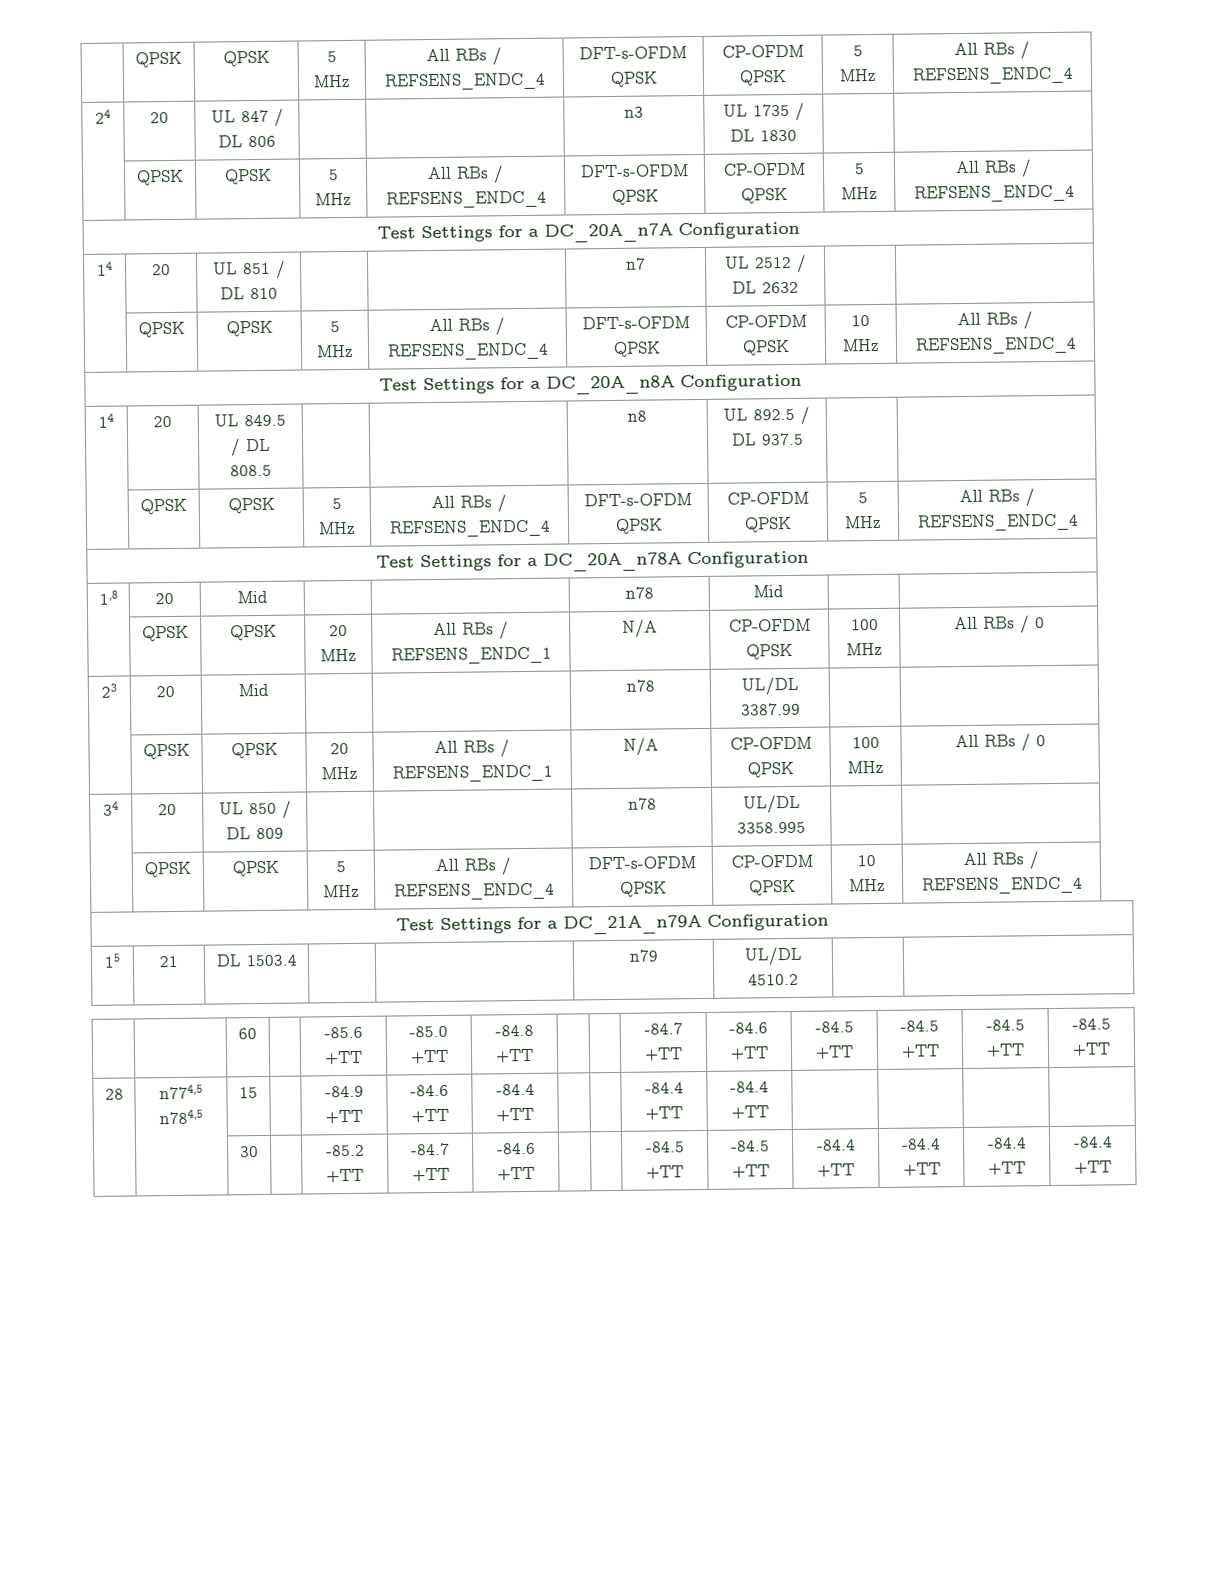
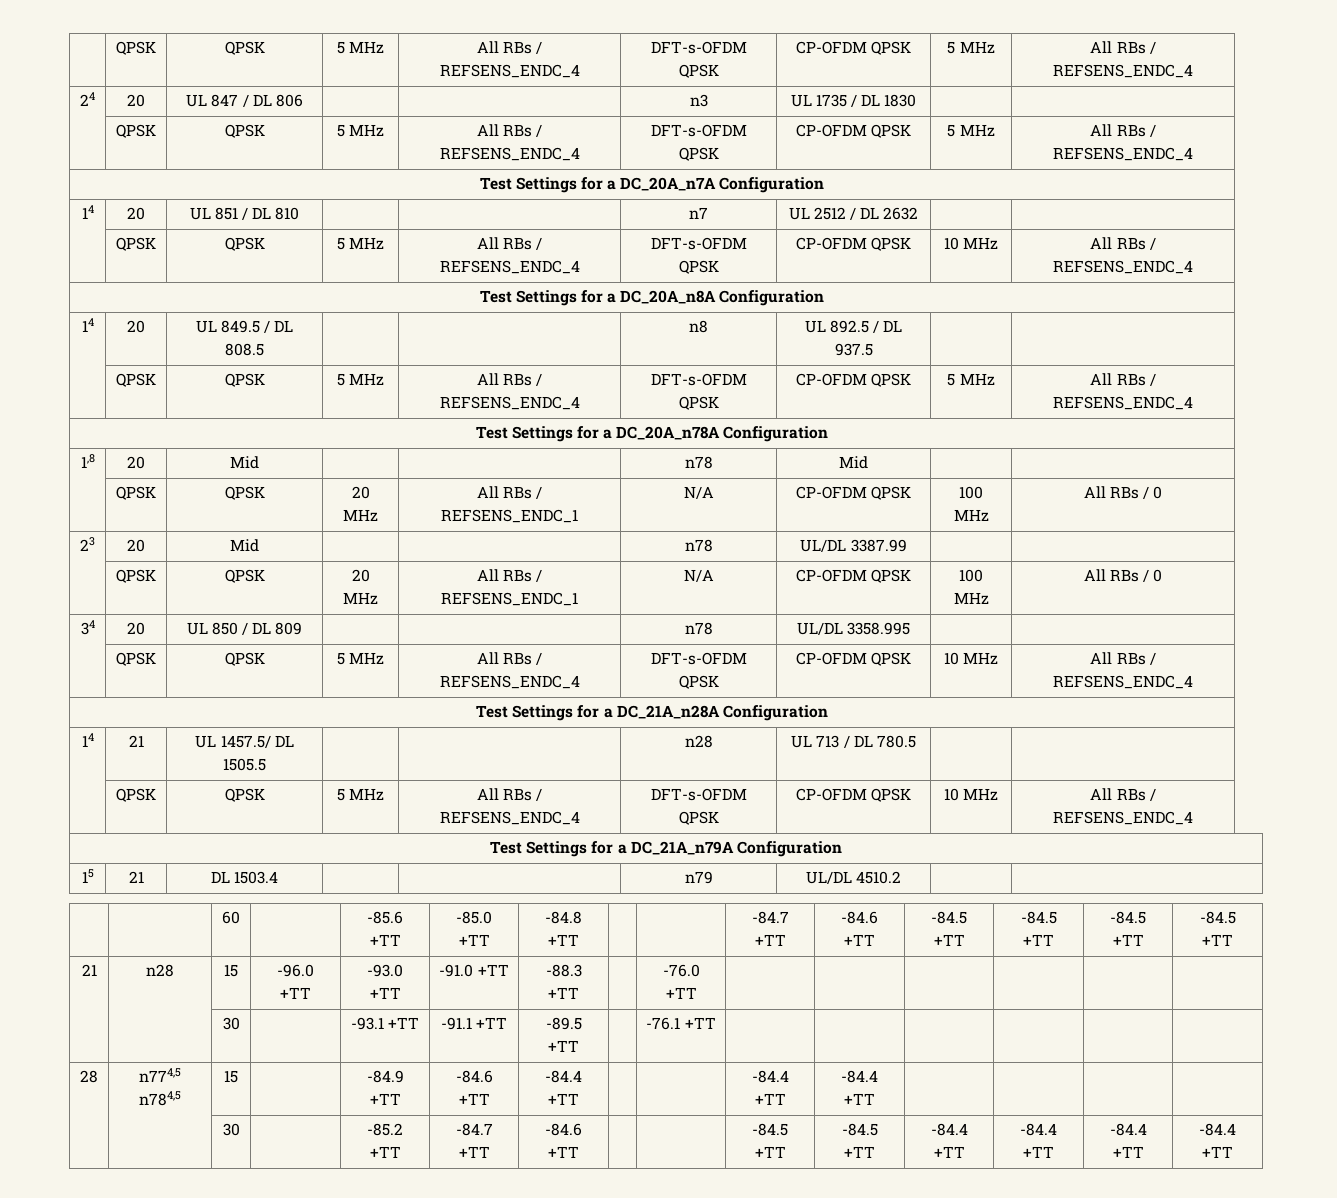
(1083, 885) none -> [476,705,828,721] [81,733,94,747] [128,735,144,747] [195,735,294,748] [223,758,266,771] [684,735,713,748] [791,735,916,748] [116,788,156,802] [224,788,265,802] [336,788,385,801] [476,788,543,801] [439,811,580,825] [650,788,747,801] [678,811,719,825] [795,788,912,802] [943,788,999,801] [1090,788,1156,801] [1053,811,1193,825] // Test Settings for a DC_21A_n28A Configuration // 14 | 21 | UL 1457.5/ DL 1505.5 | | | n28 | UL 713 / DL 780.5 | | // | QPSK | QPSK | 5 MHz | All RBs / REFSENS_ENDC_4 | DFT-s-OFDM QPSK | CP-OFDM QPSK | 10 MHz | All RBs / REFSENS_ENDC_4
(1111, 1049) none -> [81,964,97,976] [146,964,174,977] [224,964,238,977] [277,964,314,977] [280,987,311,999] [367,964,403,977] [369,987,401,999] [439,964,509,977] [545,964,582,977] [548,987,579,999] [662,964,700,977] [665,987,697,999] [222,1017,240,1030] [350,1017,420,1030] [440,1017,508,1030] [545,1017,582,1030] [548,1040,579,1052] [646,1017,716,1030] // 21 | n28 | 15 | -96.0 +TT | -93.0 +TT | -91.0 +TT | -88.3 +TT | | -76.0 +TT | | | | | | // | | 30 | | -93.1 +TT | -91.1 +TT | -89.5 +TT | | -76.1 +TT | | | | | |

